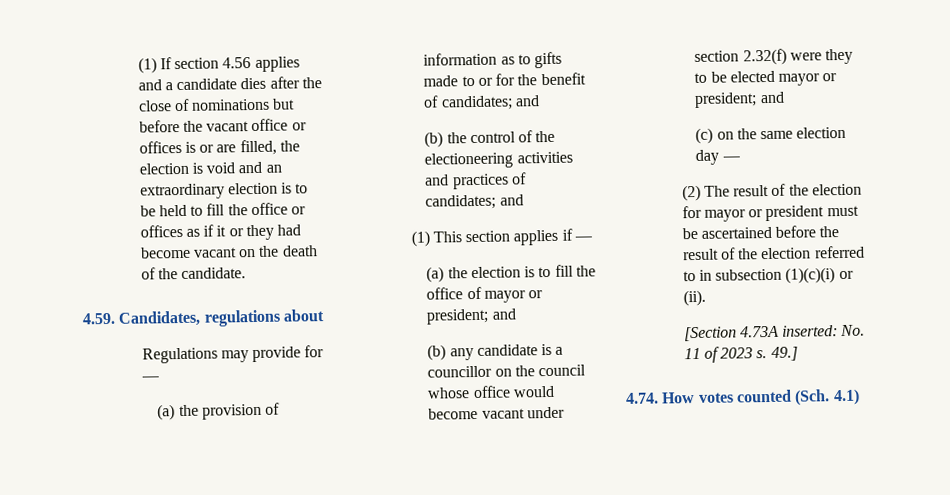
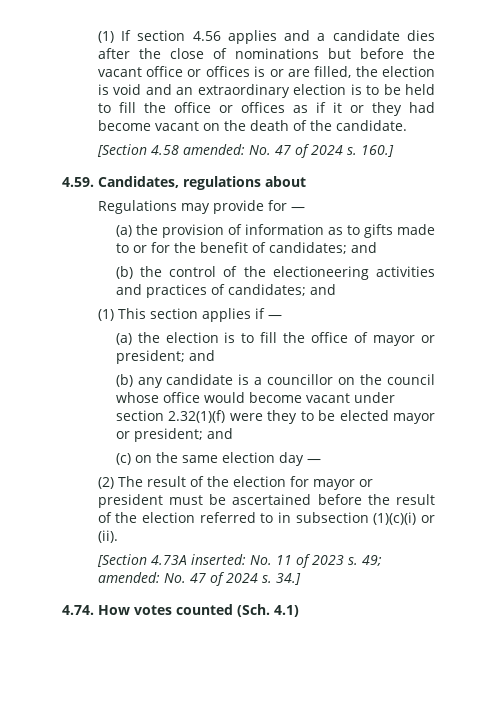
(247, 273) none -> [96,144,394,158] // [Section 4.58 amended: No. 47 of 2024 s. 160.]
[742,48,787,66] 2.32(f) -> [168,410,226,423] 2.32(1)(f)
[770,346,798,361] 49.] -> [361,555,382,566] [97,572,301,586] 49; amended: No. 47 of 2024 s. 34.]

